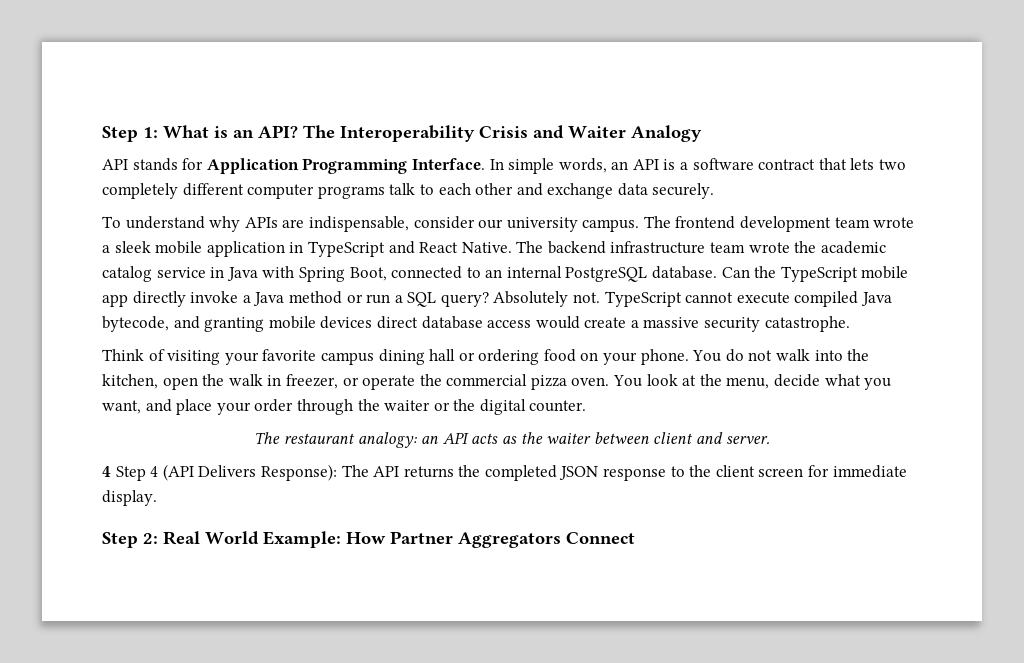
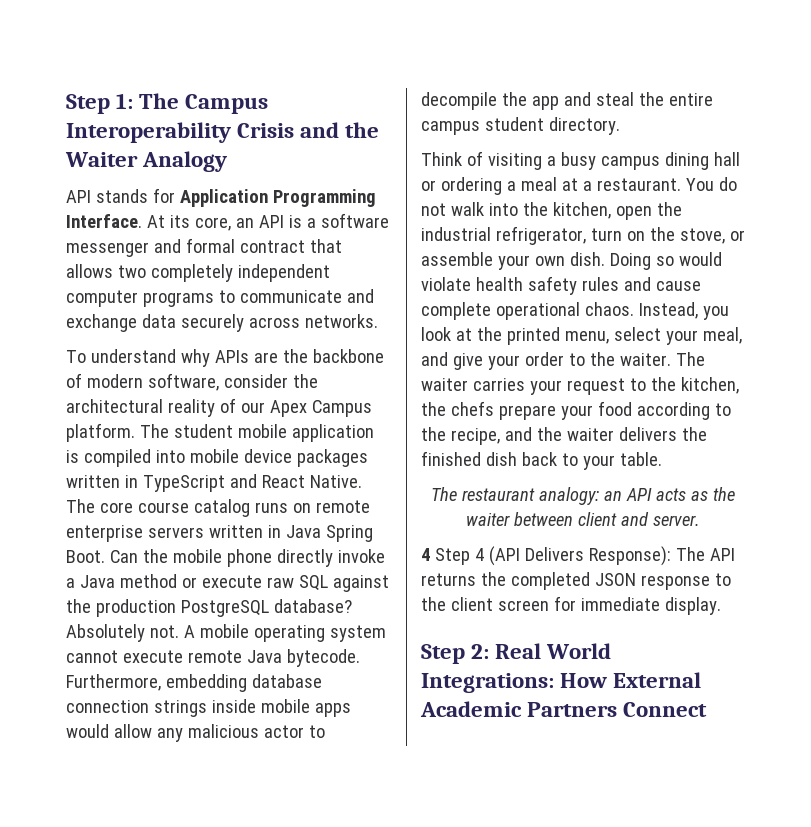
[163,125,335,138] What is an API? The -> [139,93,269,114] The Campus
(564, 132) none -> [345,122,380,138] the
[489,158,607,174] In simple words, -> [146,215,231,231] At its core,
(754, 164) none -> [66,238,235,257] messenger and formal
[850,158,875,170] lets -> [66,264,113,278] allows
[182,183,244,196] different -> [237,264,330,282] independent
[389,183,715,199] talk to each other and exchange data securely. -> [218,289,374,303] [66,314,378,332] to communicate and exchange data securely across networks.
[308,216,915,232] [102,241,285,257] indispensable, consider our university campus. The frontend development team wrote a sleek mobile application -> [282,349,384,363] [66,373,318,391] [66,398,372,417] [66,423,374,442] [66,449,368,467] [66,475,120,488] the backbone of modern software, consider the architectural reality of our Apex Campus platform. The student mobile application is compiled into mobile device packages written
[547,241,886,254] [102,266,909,282] [102,294,128,307] backend infrastructure team wrote the academic catalog service in Java with Spring Boot, connected to an internal PostgreSQL database. Can the TypeScript mobile app -> [99,499,370,517] [66,525,373,542] [66,549,272,567] core course catalog runs on remote enterprise servers written in Java Spring Boot. Can the mobile phone
[366,291,893,307] [102,316,850,332] run a SQL query? Absolutely not. TypeScript cannot execute compiled Java bytecode, and granting mobile devices direct database access would create a massive security catastrophe. -> [201,575,389,592] [66,599,352,617] [66,624,386,642] [66,649,360,667] [66,674,322,692] [66,699,351,717] [66,724,325,742] [421,92,713,110] [421,117,620,135] execute raw SQL against the production PostgreSQL database? Absolutely not. A mobile operating system cannot execute remote Java bytecode. Furthermore, embedding database connection strings inside mobile apps would allow any malicious actor to decompile the app and steal the entire campus student directory.
[224,349,317,365] your favorite -> [546,152,596,170] a busy
[543,349,689,365] food on your phone. -> [506,177,681,191] a meal at a restaurant.
[228,374,892,390] [102,399,587,415] walk in freezer, or operate the commercial pizza oven. You look at the menu, decide what you want, and place your order through the waiter or the digital counter. -> [421,226,745,245] [421,252,722,270] [421,276,701,295] [421,302,729,320] [421,327,742,345] [421,352,705,370] [421,377,739,395] [421,401,731,420] [421,427,707,445] [421,451,662,470] industrial refrigerator, turn on the stove, or assemble your own dish. Doing so would violate health safety rules and cause complete operational chaos. Instead, you look at the printed menu, select your meal, and give your order to the waiter. The waiter carries your request to the kitchen, the chefs prepare your food according to the recipe, and the waiter delivers the finished dish back to your table.
[263,531,561,548] Example: How Partner Aggregators -> [421,672,702,693] [420,701,618,717] Integrations: How External Academic Partners

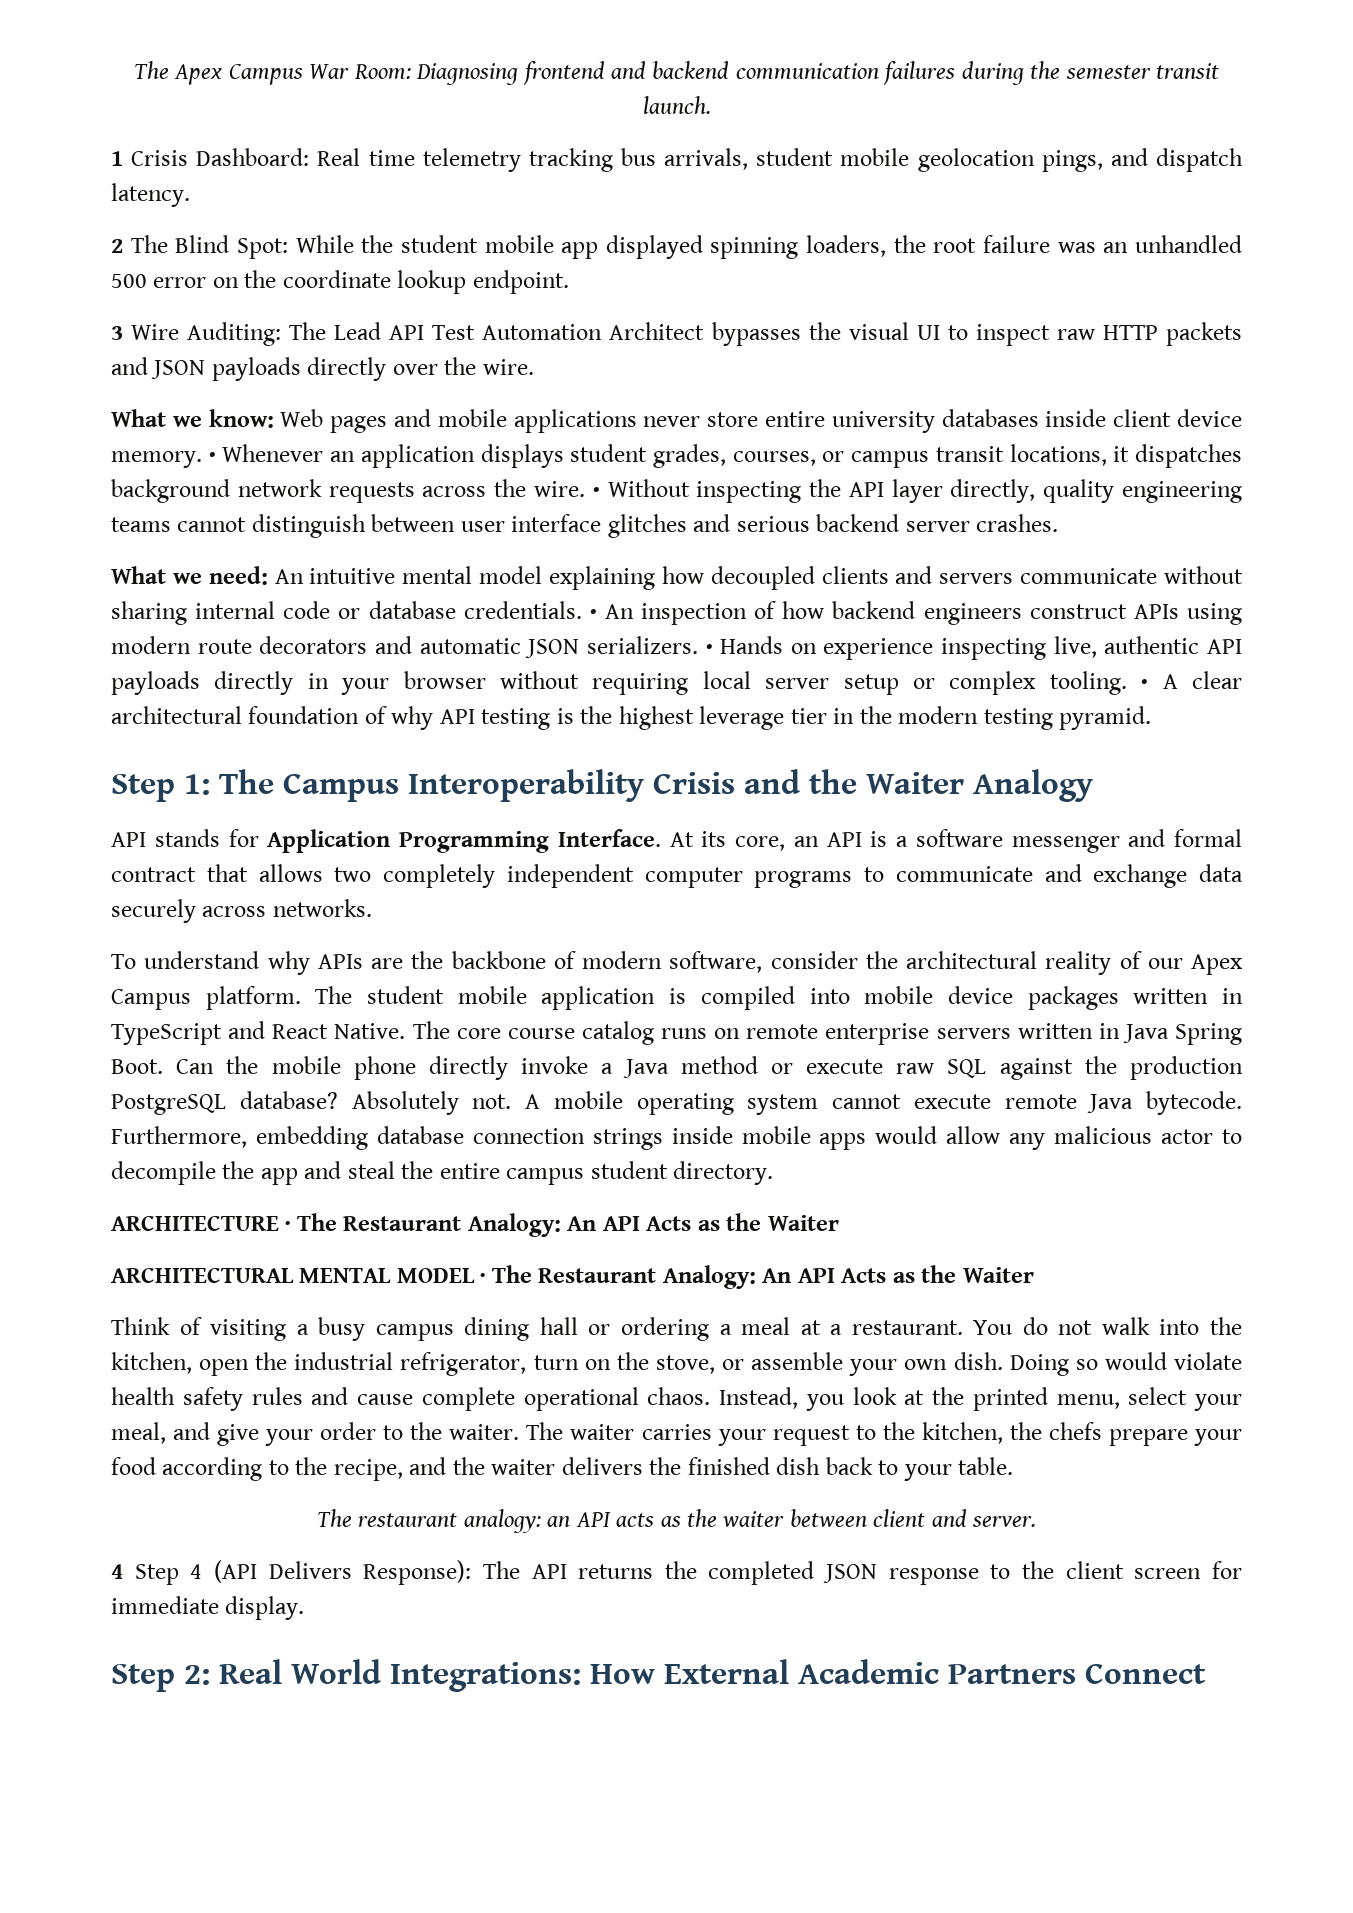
(66, 104) none -> [133,61,1220,85] [642,96,711,114] [111,148,1243,172] [111,183,190,207] [111,235,1242,259] [111,270,569,294] [111,322,1242,346] [111,357,534,381] [111,409,1242,433] [111,444,1242,468] [111,479,1243,503] [111,514,1059,538] [111,566,1244,590] [111,601,1242,625] [111,636,1242,660] [111,671,1242,695] [111,706,1152,730] The Apex Campus War Room: Diagnosing frontend and backend communication failures during the semester transit launch. // 1 Crisis Dashboard: Real time telemetry tracking bus arrivals, student mobile geolocation pings, and dispatch latency. // 2 The Blind Spot: While the student mobile app displayed spinning loaders, the root failure was an unhandled 500 error on the coordinate lookup endpoint. // 3 Wire Auditing: The Lead API Test Automation Architect bypasses the visual UI to inspect raw HTTP packets and JSON payloads directly over the wire. // What we know: Web pages and mobile applications never store entire university databases inside client device memory. • Whenever an application displays student grades, courses, or campus transit locations, it dispatches background network requests across the wire. • Without inspecting the API layer directly, quality engineering teams cannot distinguish between user interface glitches and serious backend server crashes. // What we need: An intuitive mental model explaining how decoupled clients and servers communicate without sharing internal code or database credentials. • An inspection of how backend engineers construct APIs using modern route decorators and automatic JSON serializers. • Hands on experience inspecting live, authentic API payloads directly in your browser without requiring local server setup or complex tooling. • A clear architectural foundation of why API testing is the highest leverage tier in the modern testing pyramid. //
(620, 126) none -> [111,1213,839,1237] [111,1265,1034,1289] // ARCHITECTURE · The Restaurant Analogy: An API Acts as the Waiter // ARCHITECTURAL MENTAL MODEL · The Restaurant Analogy: An API Acts as the Waiter

